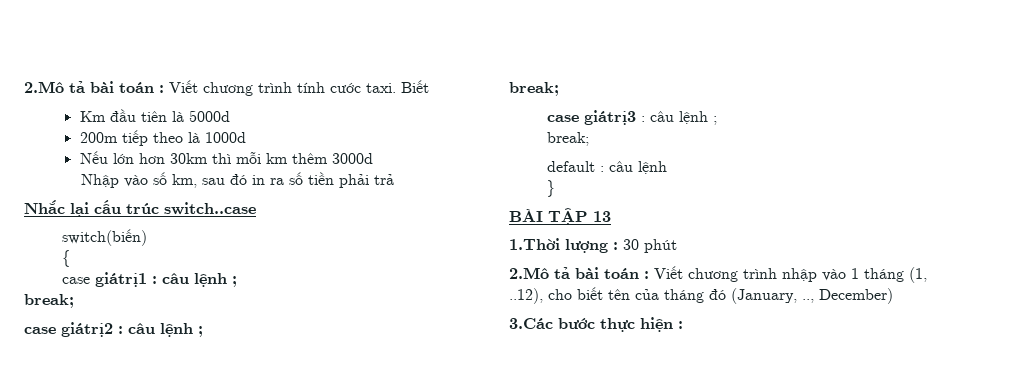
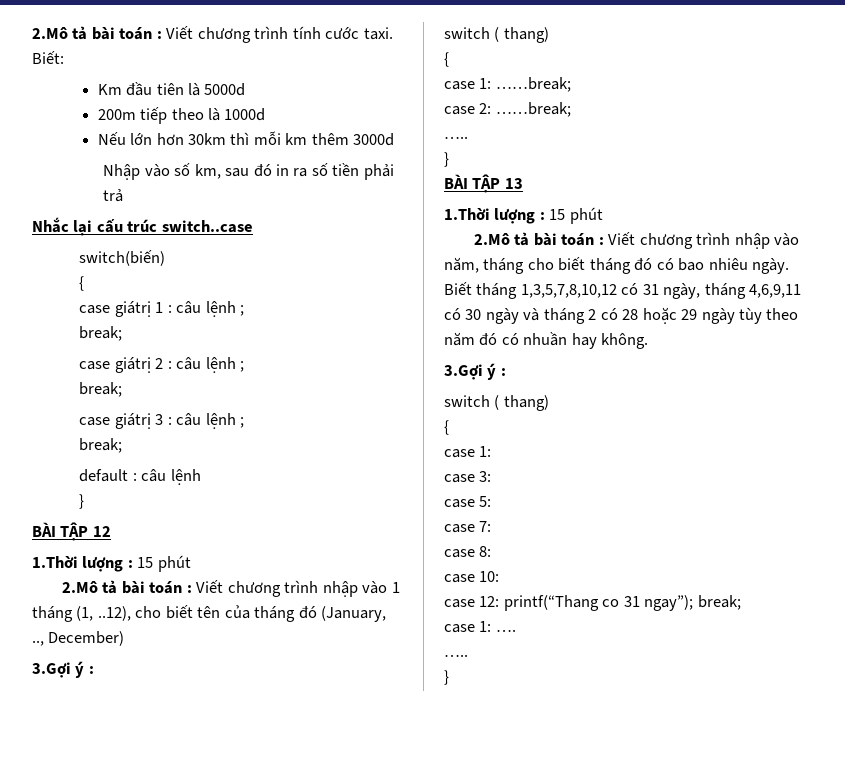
[401,80,429,93] Biết -> [32,51,64,64] Biết:
[95,272,238,287] [24,294,74,308] [24,322,203,337] [509,82,559,96] [547,110,637,125] giátrị1 : câu lệnh ; // break; // case giátrị2 : câu lệnh ; // break; // case giátrị3 -> [114,301,245,317] [79,326,123,341] [79,357,245,373] [79,382,123,397] [79,413,164,429] giátrị 1 : câu lệnh ; // break; // case giátrị 2 : câu lệnh ; // break; // case giátrị 3
[593,211,611,222] [509,238,639,253] 13 // 1.Thời lượng : 30 -> [92,526,111,537] [32,556,154,572] 12 // 1.Thời lượng : 15
[509,317,683,332] 3.Các bước thực hiện : -> [32,661,94,678] [444,27,549,43] [444,52,449,67] [444,77,571,92] [444,102,571,117] [444,136,468,139] [444,152,449,167] [444,174,523,193] [444,207,603,224] [474,232,800,249] [444,257,790,274] [444,282,802,299] [444,307,799,324] [444,332,649,349] [444,363,506,380] [444,395,549,411] [444,420,449,435] [444,446,492,458] [444,471,492,483] [444,496,492,508] [444,521,492,533] [444,546,492,558] [444,571,500,583] [444,595,741,611] [444,621,516,633] [444,654,468,657] [444,670,449,685] 3.Gợi ý : // switch ( thang) // { // case 1: ……break; // case 2: ……break; // ….. // } // BÀI TẬP 13 // 1.Thời lượng : 15 phút // 2.Mô tả bài toán : Viết chương trình nhập vào năm, tháng cho biết tháng đó có bao nhiêu ngày. Biết tháng 1,3,5,7,8,10,12 có 31 ngày, tháng 4,6,9,11 có 30 ngày và tháng 2 có 28 hoặc 29 ngày tùy theo năm đó có nhuần hay không. // 3.Gợi ý : // switch ( thang) // { // case 1: // case 3: // case 5: // case 7: // case 8: // case 10: // case 12: printf(“Thang co 31 ngay”); break; // case 1: …. // ….. // }

